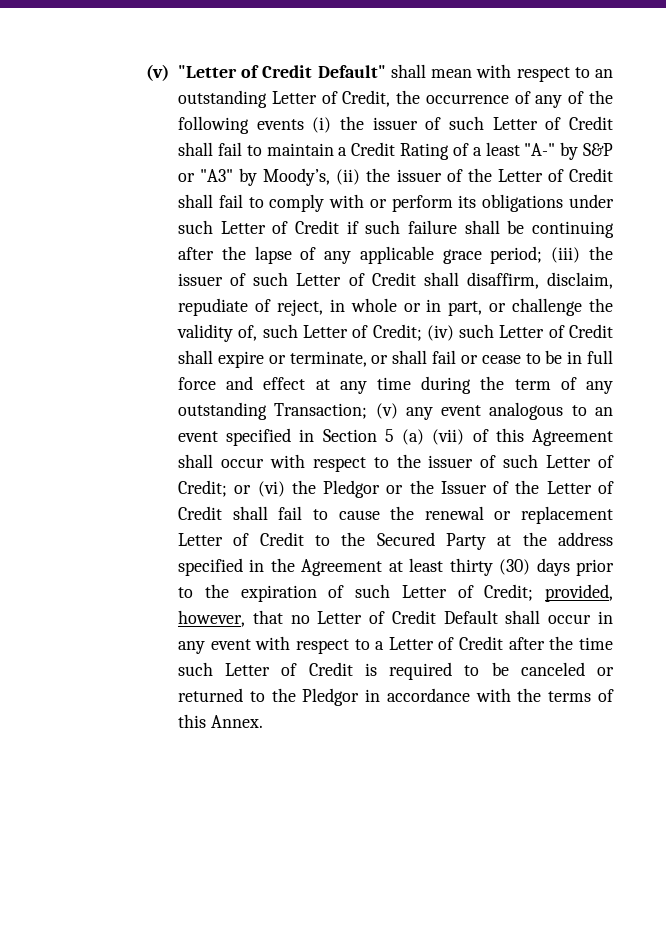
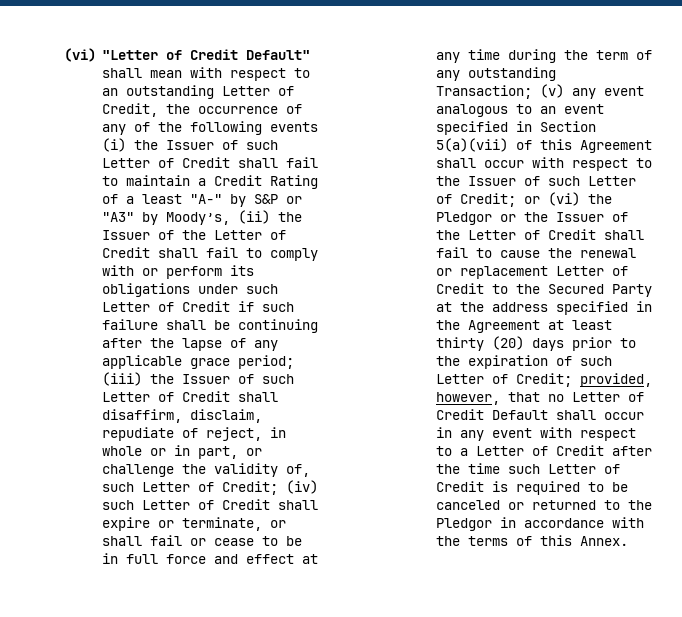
[146,64,170,81] (v) -> [63,48,96,62] (vi)
[372,117,418,130] issuer -> [166,140,215,150] Issuer
[396,169,442,182] issuer -> [102,230,151,240] Issuer
[178,273,224,286] issuer -> [182,374,231,384] Issuer
[384,429,465,445] 5 (a) (vii) -> [436,138,509,152] 5(a)(vii)
[428,455,474,468] issuer -> [468,176,517,186] Issuer
[499,559,531,575] (30) -> [492,336,525,350] (20)

